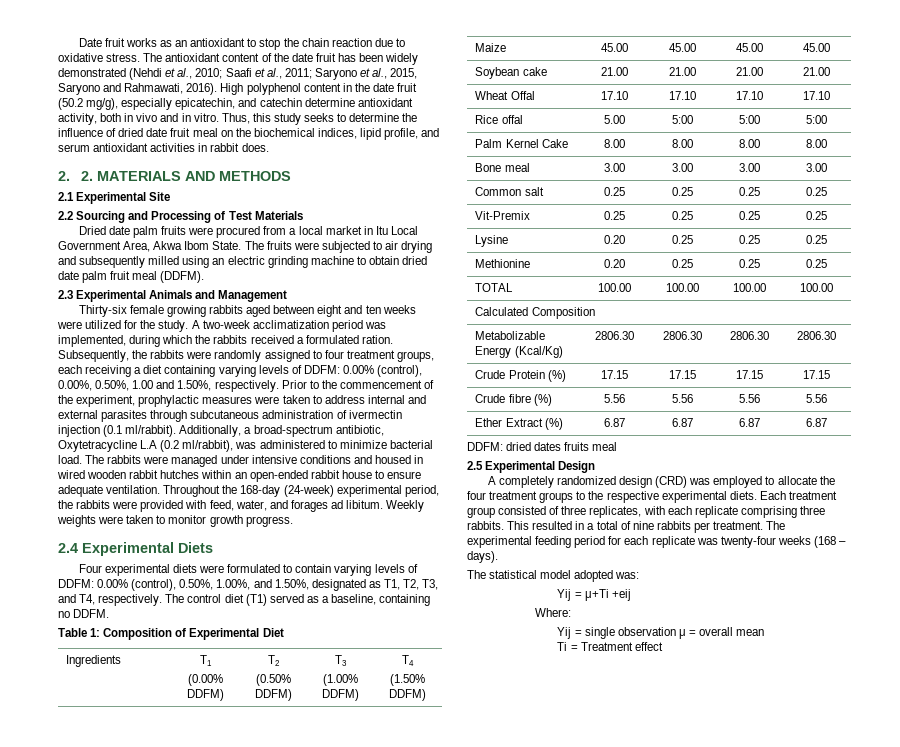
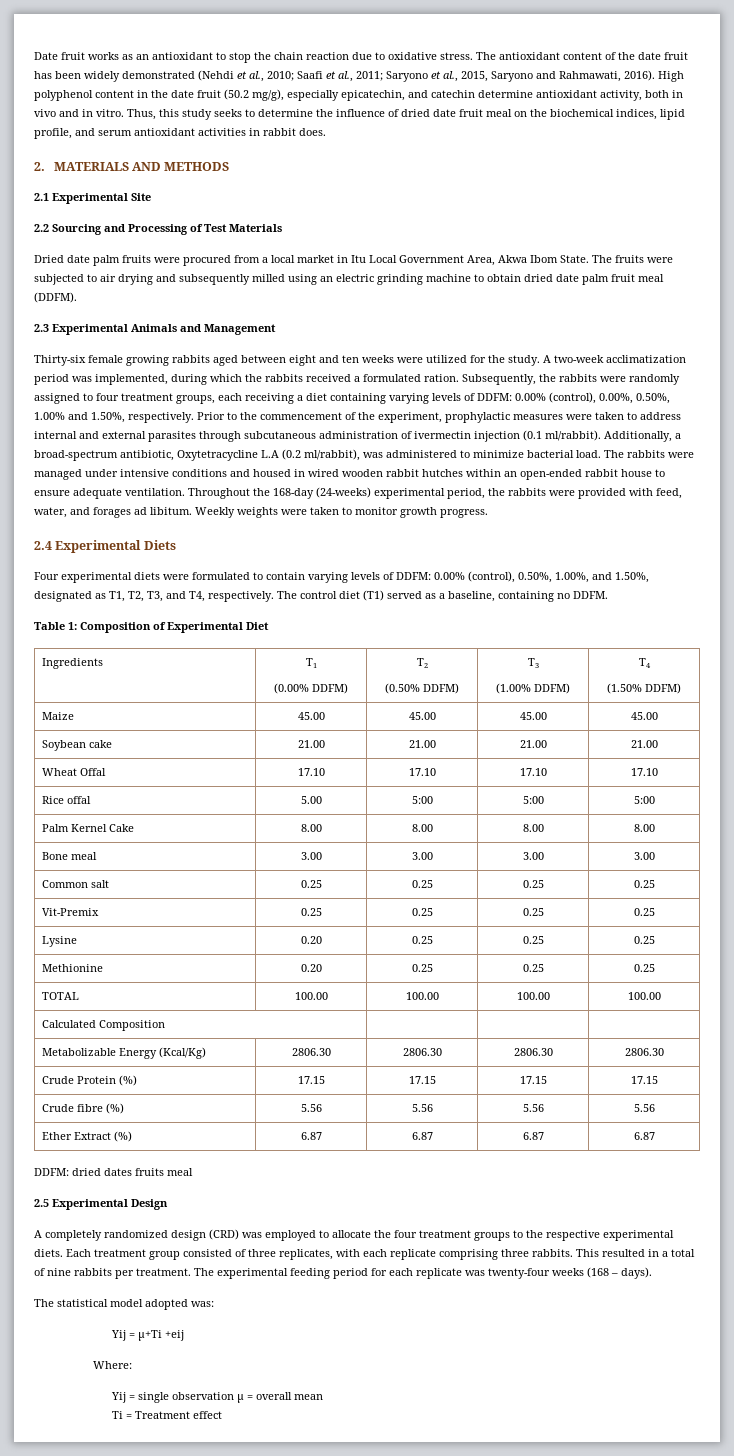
[80,171,93,181] 2. -> (45, 166) none
[132,380,154,389] 1.00 -> [34,412,65,420] 1.00%
[283,485,334,497] (24-week) -> [316,487,371,498] (24-weeks)

